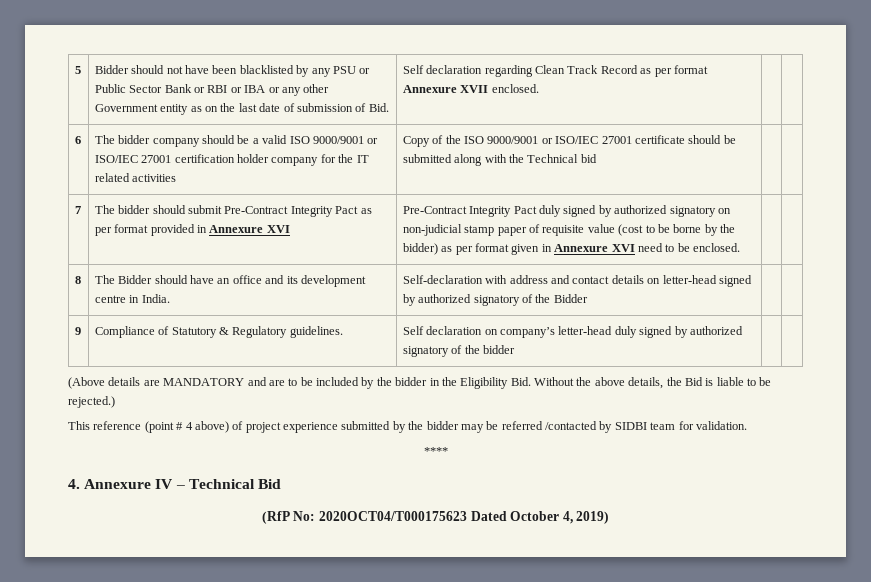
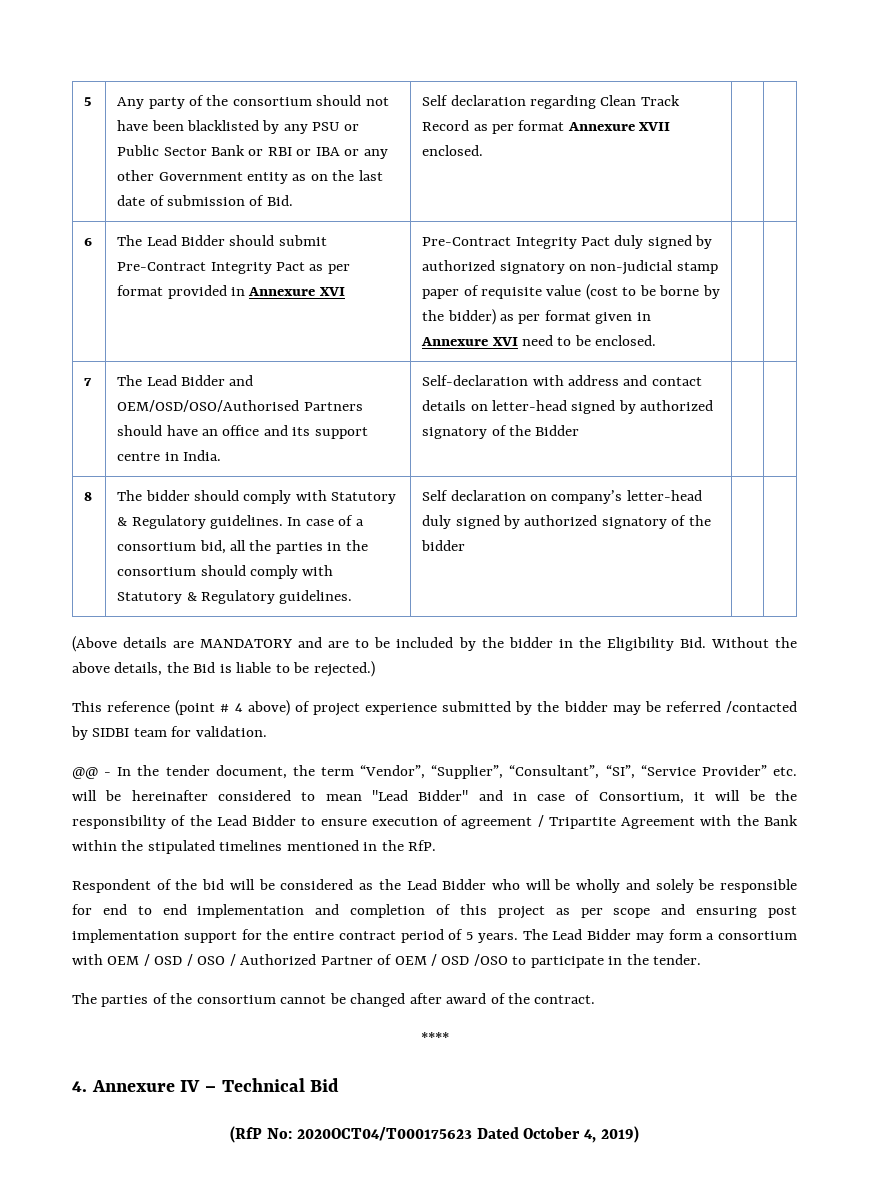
[94,65,129,74] Bidder -> [117,95,312,109] Any party of the consortium
[118,135,379,147] [94,154,369,166] [94,173,177,182] [402,135,736,147] [402,154,597,166] [74,206,81,214] [94,205,151,214] bidder company should be a valid ISO 9000/9001 or ISO/IEC 27001 certification holder company for the IT related activities | Copy of the ISO 9000/9001 or ISO/IEC 27001 certificate should be submitted along with the Technical bid | | // 7 | The bidder -> [146,235,226,246] Lead Bidder
[74,276,81,284] [94,275,153,284] 8 | The Bidder -> [84,378,93,386] [117,375,254,386] [117,400,363,412] 7 | The Lead Bidder and OEM/OSD/OSO/Authorised Partners
[300,275,366,287] development -> [314,427,368,439] support
[74,327,81,335] [94,326,170,338] 9 | Compliance of -> [84,492,93,501] [117,490,397,504] [117,515,364,529] [117,540,368,554] [117,565,334,579] 8 | The bidder should comply with Statutory & Regulatory guidelines. In case of a consortium bid, all the parties in the consortium should comply with
(747, 425) none -> [72,765,797,779] [72,790,797,804] [72,815,798,829] [72,840,437,854] [72,879,797,893] [72,904,798,919] [72,929,797,943] [72,954,702,968] [72,993,596,1007] // @@ - In the tender document, the term “Vendor”, “Supplier”, “Consultant”, “SI”, “Service Provider” etc. will be hereinafter considered to mean "Lead Bidder" and in case of Consortium, it will be the responsibility of the Lead Bidder to ensure execution of agreement / Tripartite Agreement with the Bank within the stipulated timelines mentioned in the RfP. // Respondent of the bid will be considered as the Lead Bidder who will be wholly and solely be responsible for end to end implementation and completion of this project as per scope and ensuring post implementation support for the entire contract period of 5 years. The Lead Bidder may form a consortium with OEM / OSD / OSO / Authorized Partner of OEM / OSD /OSO to participate in the tender. // The parties of the consortium cannot be changed after award of the contract.

